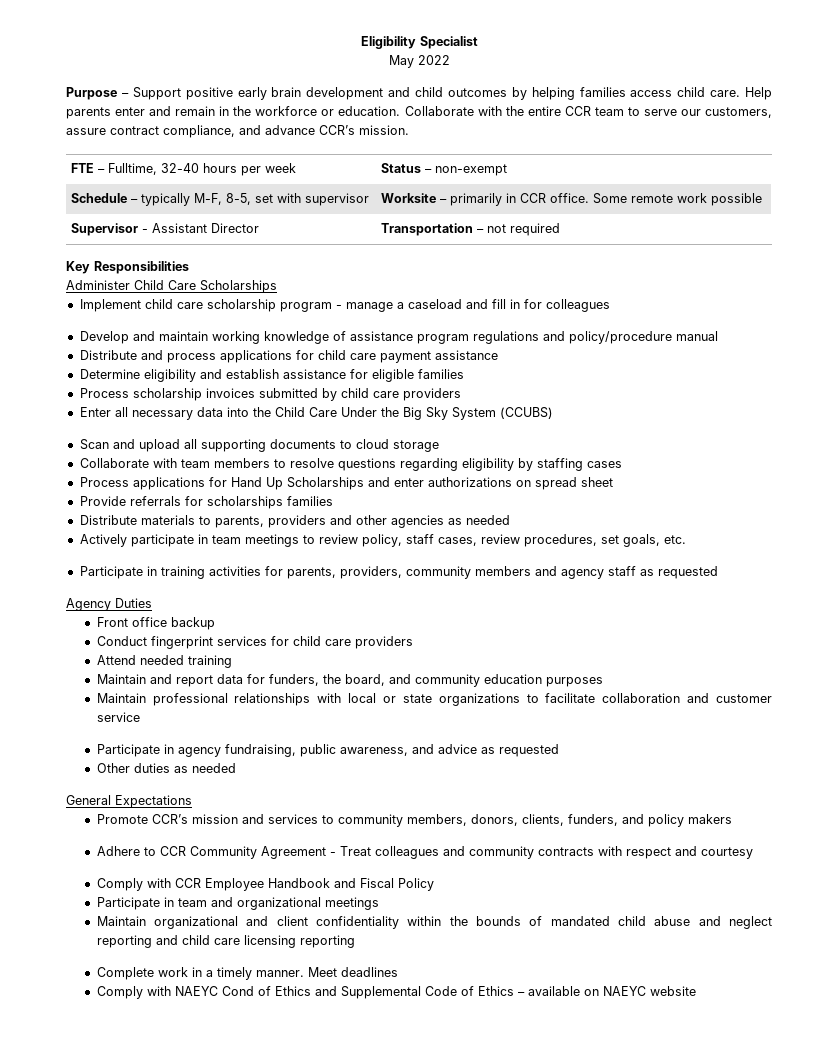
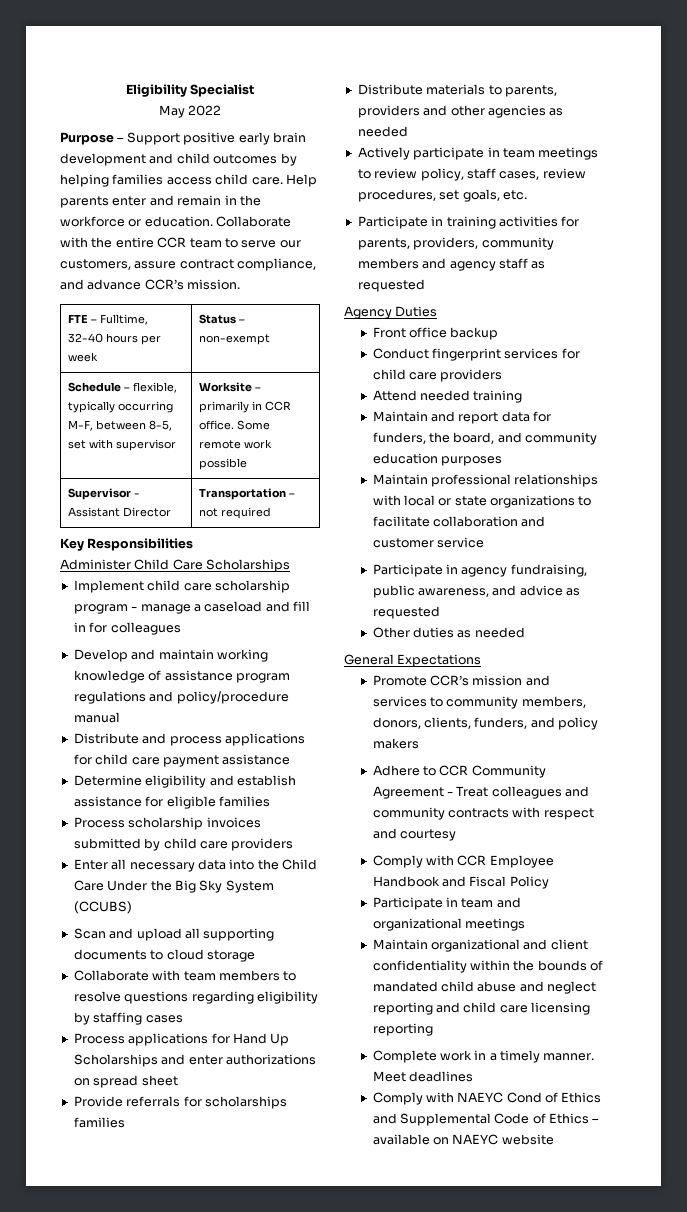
[141,193,223,206] typically M-F, -> [133,382,178,393] [68,401,174,413] [68,420,147,431] flexible, typically occurring M-F, between

